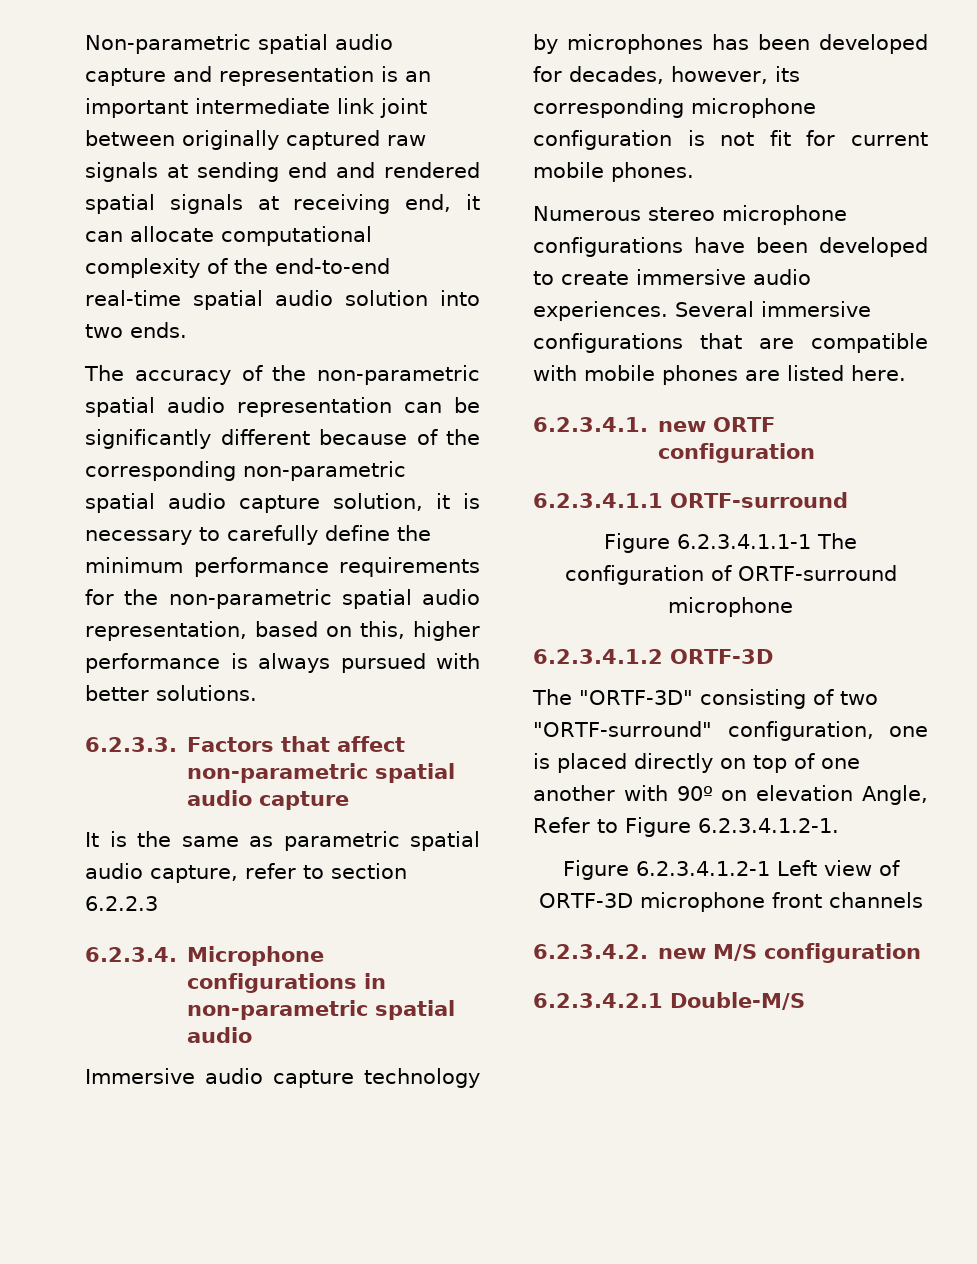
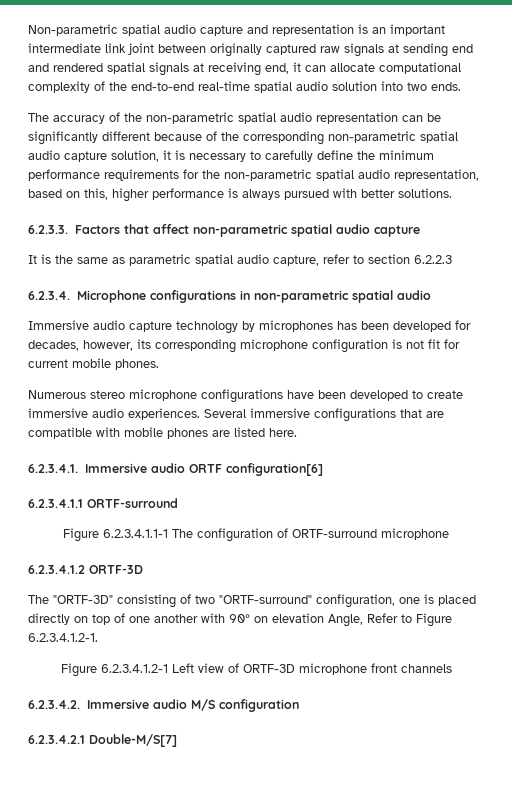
[658,417,776,432] [658,443,816,463] new ORTF configuration -> [84,463,323,476] Immersive audio ORTF configuration[6]
[658,948,707,959] new -> [86,699,187,709] Immersive audio
[670,992,805,1010] Double-M/S -> [89,734,177,747] Double-M/S[7]

